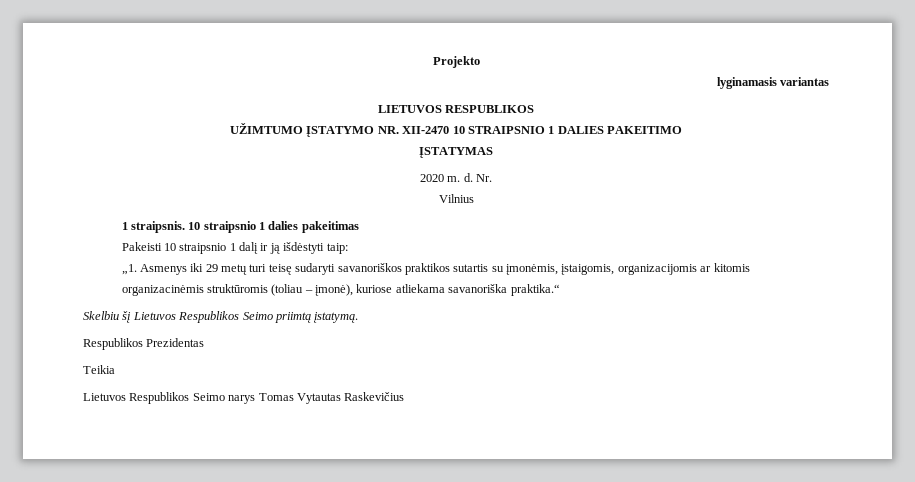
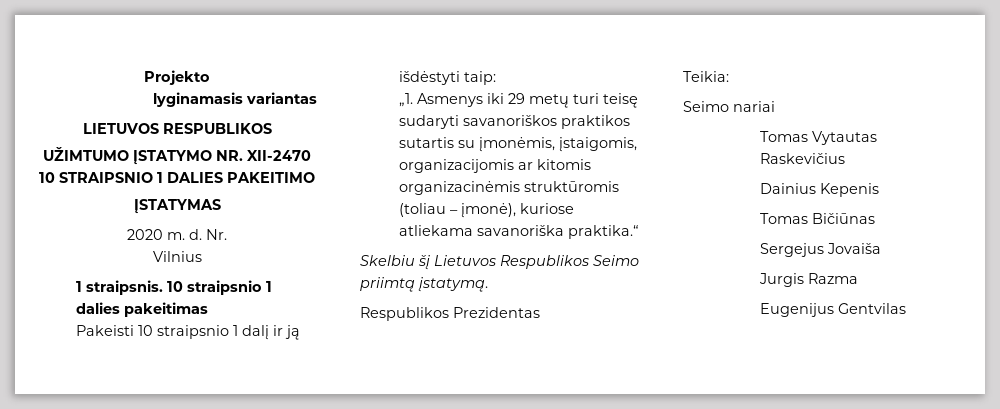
[83,365,115,374] [83,392,405,404] Teikia // Lietuvos Respublikos Seimo narys Tomas Vytautas Raskevičius -> [683,71,729,82] [683,101,775,112] [760,131,878,145] [760,153,846,164] [760,183,880,197] [760,213,876,224] [760,243,882,257] [759,273,859,287] [760,303,907,317] Teikia: // Seimo nariai // Tomas Vytautas Raskevičius // Dainius Kepenis // Tomas Bičiūnas // Sergejus Jovaiša // Jurgis Razma // Eugenijus Gentvilas

